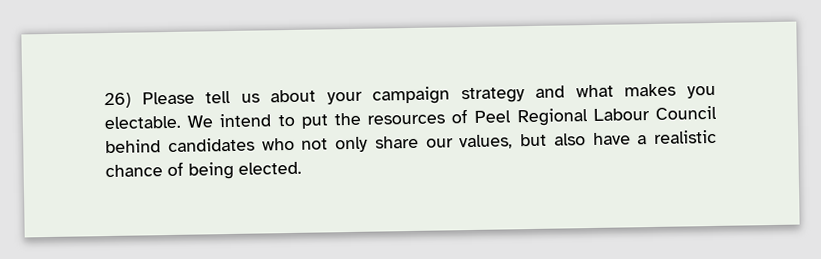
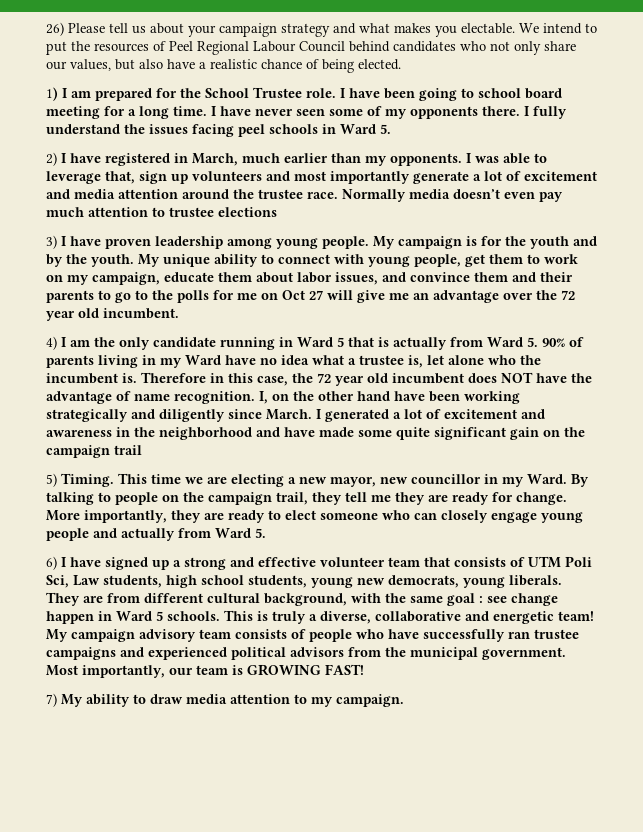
(302, 168) none -> [46,87,562,101] [46,106,567,119] [46,124,391,137] [46,152,547,166] [46,171,597,184] [46,189,563,202] [46,207,277,217] [46,235,597,249] [46,254,578,267] [46,272,573,285] [46,290,575,303] [46,308,179,321] [46,336,584,350] [46,355,541,368] [46,372,592,386] [46,391,520,404] [46,409,545,422] [46,427,585,440] [46,445,142,458] [46,473,589,487] [46,492,567,505] [46,510,583,523] [46,528,266,541] [46,556,592,570] [46,575,562,588] [46,592,558,606] [46,610,594,624] [46,629,579,642] [46,647,566,660] [46,664,364,678] [46,693,404,707] // 1) I am prepared for the School Trustee role. I have been going to school board meeting for a long time. I have never seen some of my opponents there. I fully understand the issues facing peel schools in Ward 5. // 2) I have registered in March, much earlier than my opponents. I was able to leverage that, sign up volunteers and most importantly generate a lot of excitement and media attention around the trustee race. Normally media doesn’t even pay much attention to trustee elections // 3) I have proven leadership among young people. My campaign is for the youth and by the youth. My unique ability to connect with young people, get them to work on my campaign, educate them about labor issues, and convince them and their parents to go to the polls for me on Oct 27 will give me an advantage over the 72 year old incumbent. // 4) I am the only candidate running in Ward 5 that is actually from Ward 5. 90% of parents living in my Ward have no idea what a trustee is, let alone who the incumbent is. Therefore in this case, the 72 year old incumbent does NOT have the advantage of name recognition. I, on the other hand have been working strategically and diligently since March. I generated a lot of excitement and awareness in the neighborhood and have made some quite significant gain on the campaign trail // 5) Timing. This time we are electing a new mayor, new councillor in my Ward. By talking to people on the campaign trail, they tell me they are ready for change. More importantly, they are ready to elect someone who can closely engage young people and actually from Ward 5. // 6) I have signed up a strong and effective volunteer team that consists of UTM Poli Sci, Law students, high school students, young new democrats, young liberals. They are from different cultural background, with the same goal : see change happen in Ward 5 schools. This is truly a diverse, collaborative and energetic team! My campaign advisory team consists of people who have successfully ran trustee campaigns and experienced political advisors from the municipal government. Most importantly, our team is GROWING FAST! // 7) My ability to draw media attention to my campaign.

